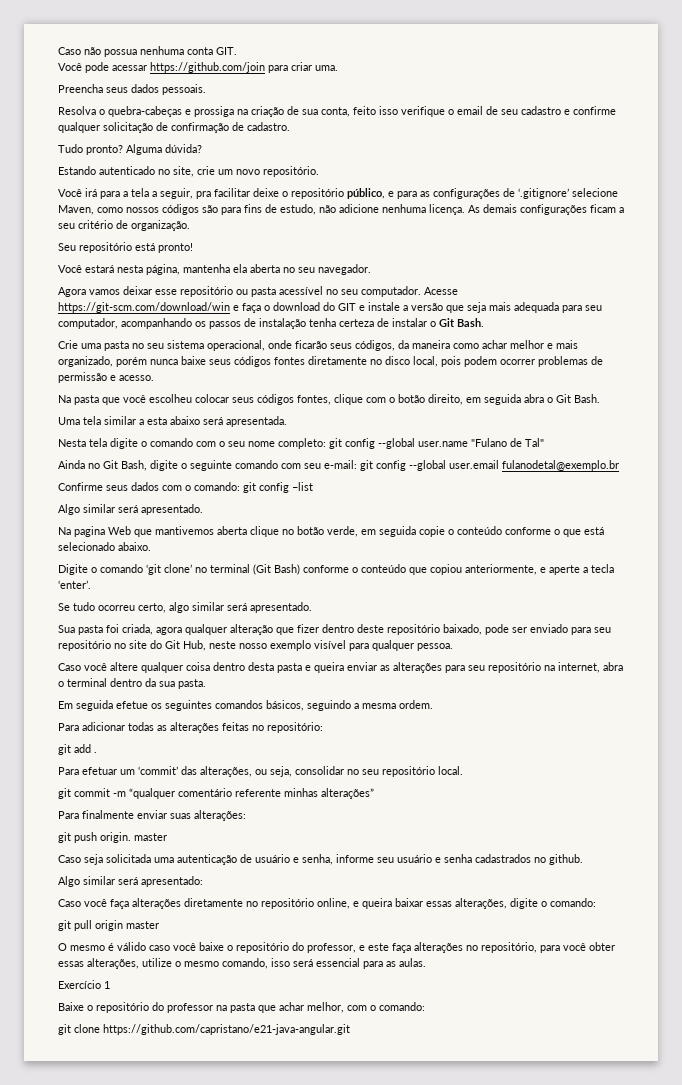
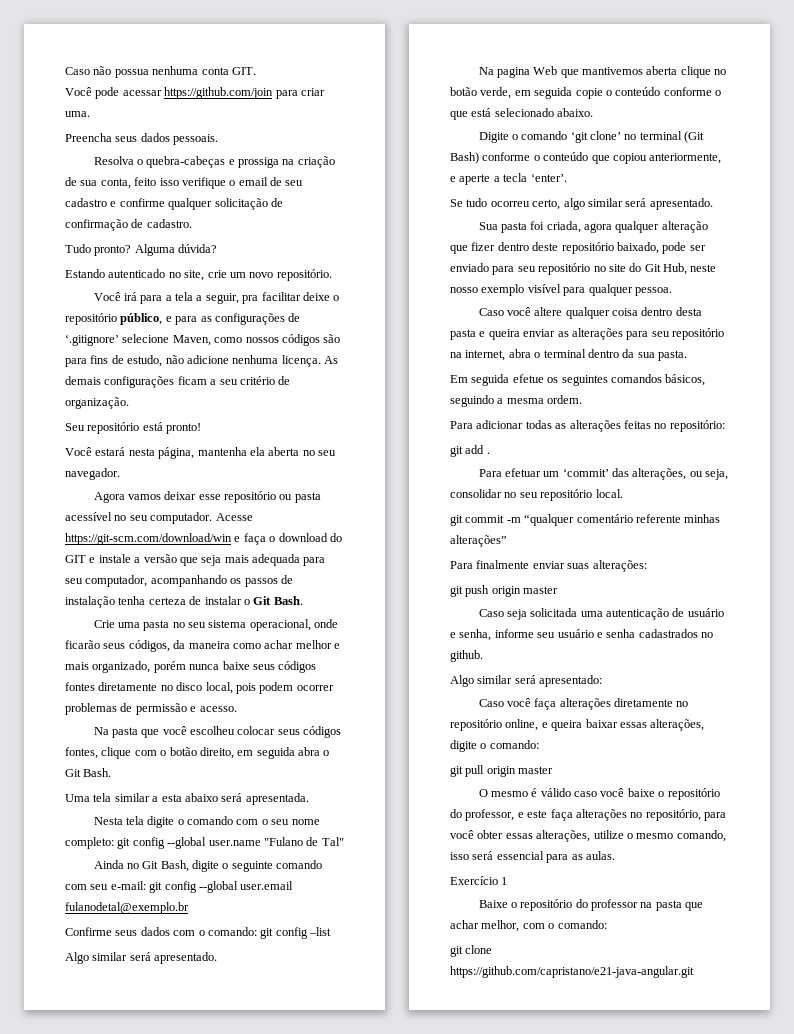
[100,832,131,843] origin. -> [491,586,521,597] origin

